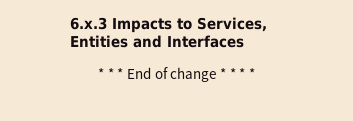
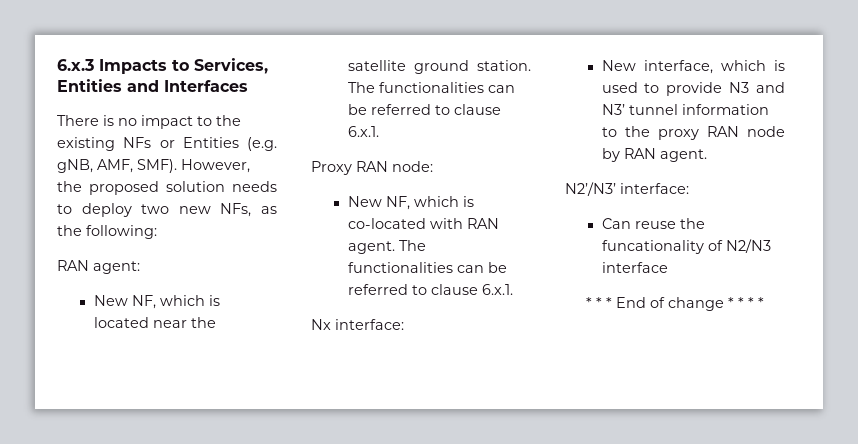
(244, 41) none -> [57,115,241,129] [57,137,277,151] [57,159,250,173] [57,181,277,195] [57,203,277,217] [57,225,157,239] [57,260,140,274] [93,295,220,309] [93,317,216,328] [347,60,531,74] [347,82,515,93] [347,104,501,115] [347,126,379,137] [311,161,433,175] [347,196,474,210] [347,218,499,229] [347,240,426,254] [347,262,507,273] [347,284,513,295] [311,319,404,330] [601,60,785,74] [601,82,785,96] [601,104,769,115] [601,126,785,140] [601,148,707,162] [565,182,689,196] [601,218,705,229] [601,239,771,254] [601,262,668,273] // There is no impact to the existing NFs or Entities (e.g. gNB, AMF, SMF). However, the proposed solution needs to deploy two new NFs, as the following: // RAN agent: // New NF, which is located near the satellite ground station. The functionalities can be referred to clause 6.x.1. // Proxy RAN node: // New NF, which is co-located with RAN agent. The functionalities can be referred to clause 6.x.1. // Nx interface: // New interface, which is used to provide N3 and N3’ tunnel information to the proxy RAN node by RAN agent. // N2’/N3’ interface: // Can reuse the funcationality of N2/N3 interface

